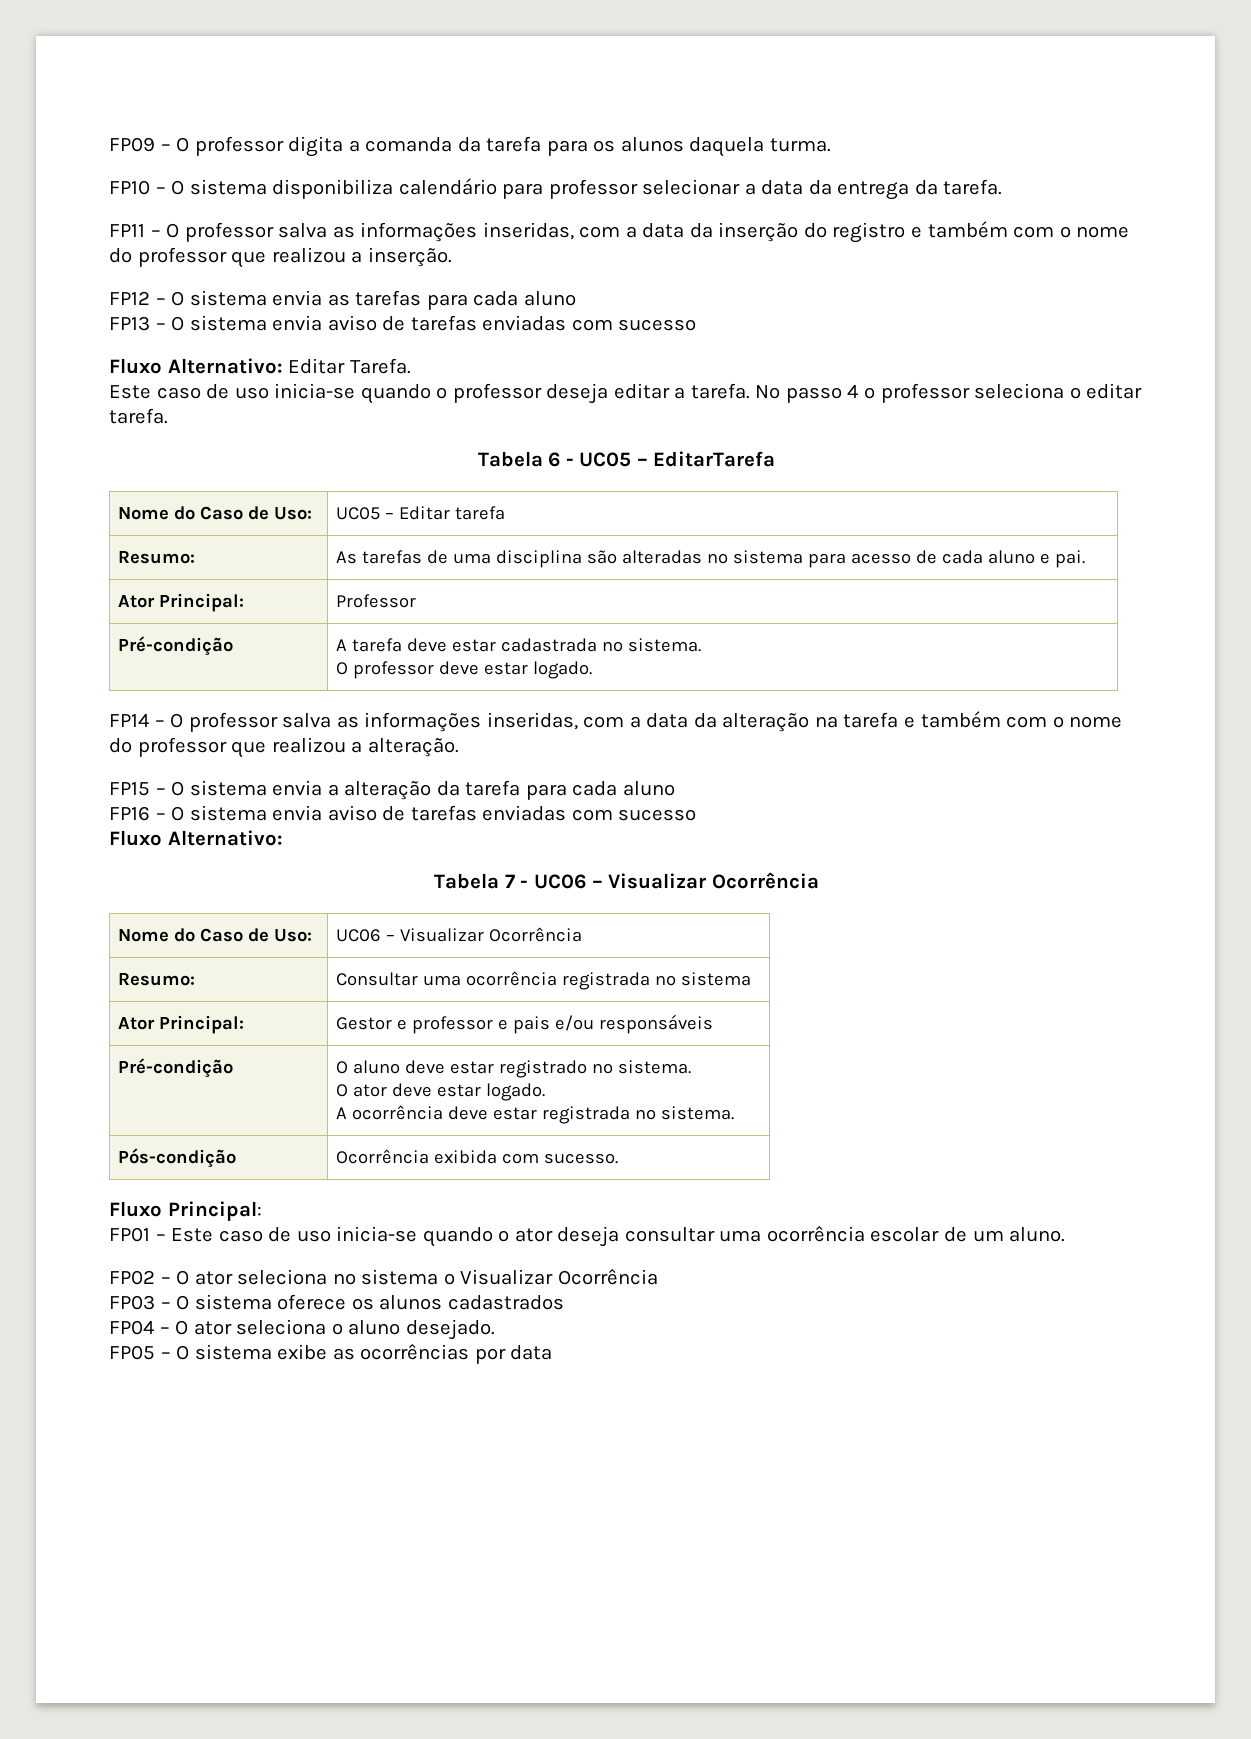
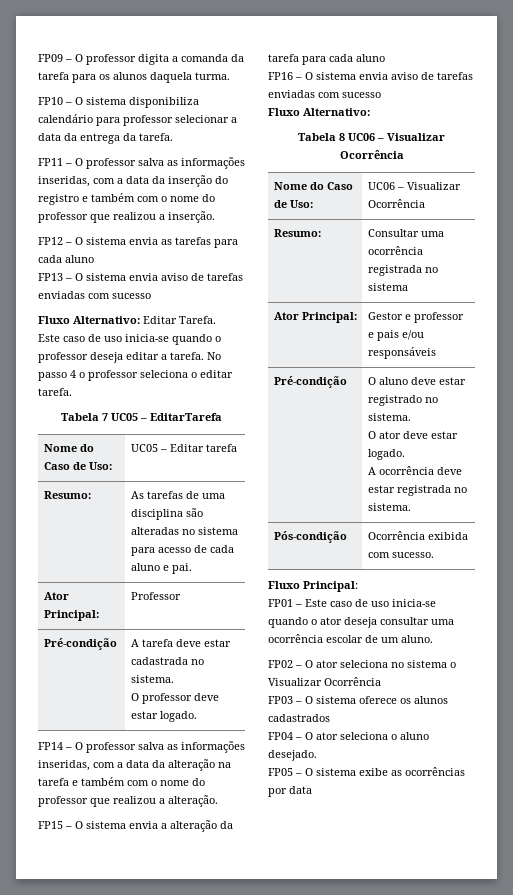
[548,452,574,467] 6 - -> [102,413,108,421] 7
[504,874,529,888] 7 - -> [339,133,345,141] 8

